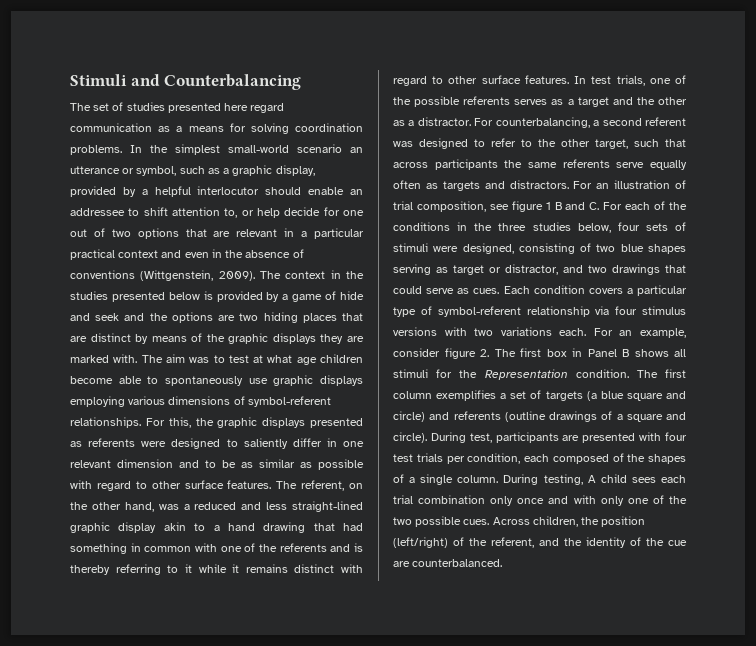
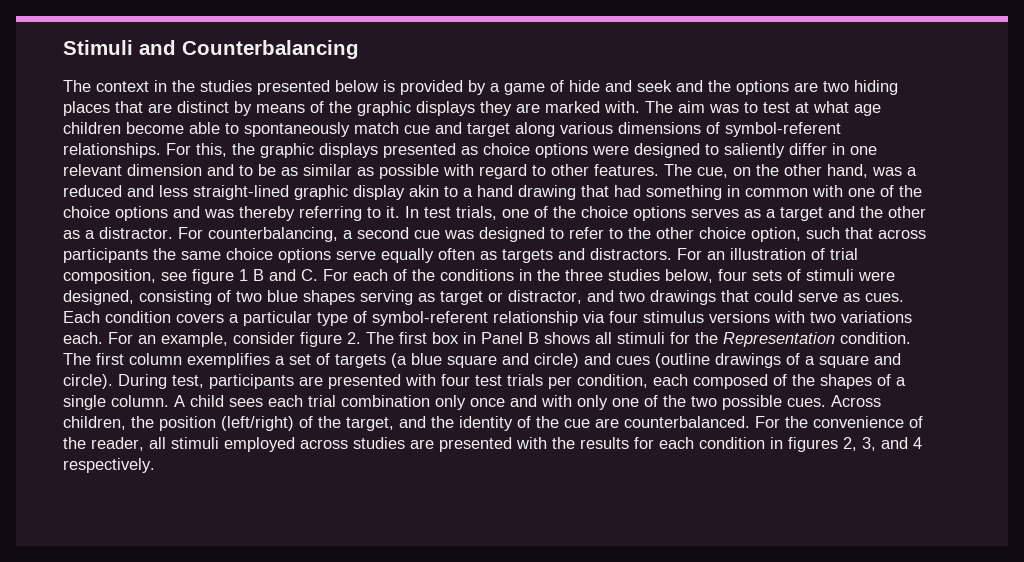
[93,102,285,113] [70,123,363,134] [70,144,363,155] [70,165,315,176] [70,186,363,197] [70,207,365,218] [70,228,364,239] [70,249,304,260] [70,270,281,281] set of studies presented here regard communication as a means for solving coordination problems. In the simplest small-world scenario an utterance or symbol, such as a graphic display, provided by a helpful interlocutor should enable an addressee to shift attention to, or help decide for one out of two options that are relevant in a particular practical context and even in the absence of conventions (Wittgenstein, 2009). The -> (91, 86) none
[248,375,363,386] [70,396,125,407] use graphic displays employing -> [354,122,555,137] match cue and target along
[88,438,136,447] referents -> [483,143,588,158] choice options
[184,480,224,489] surface -> (589, 170) none
[301,480,345,491] referent, -> [697,167,728,178] cue,
[279,543,363,552] [70,564,363,575] [393,75,569,86] referents and is thereby referring to it while it remains distinct with regard to other surface features. -> [63,206,400,221] choice options and was thereby referring to it.
[414,96,511,107] possible referents -> [581,206,686,221] choice options
[645,117,686,126] referent -> [414,230,440,239] cue
[595,139,628,149] target, -> [699,227,801,242] choice option,
[562,159,610,168] referents -> [226,248,331,263] choice options
[453,411,501,420] referents -> [616,356,650,365] cues
[503,474,583,485] During testing, -> (169, 401) none
[491,537,534,548] referent, -> [346,417,394,431] target,
(503, 563) none -> [755,416,923,428] [63,437,922,452] [63,458,155,473] For the convenience of the reader, all stimuli employed across studies are presented with the results for each condition in figures 2, 3, and 4 respectively.

